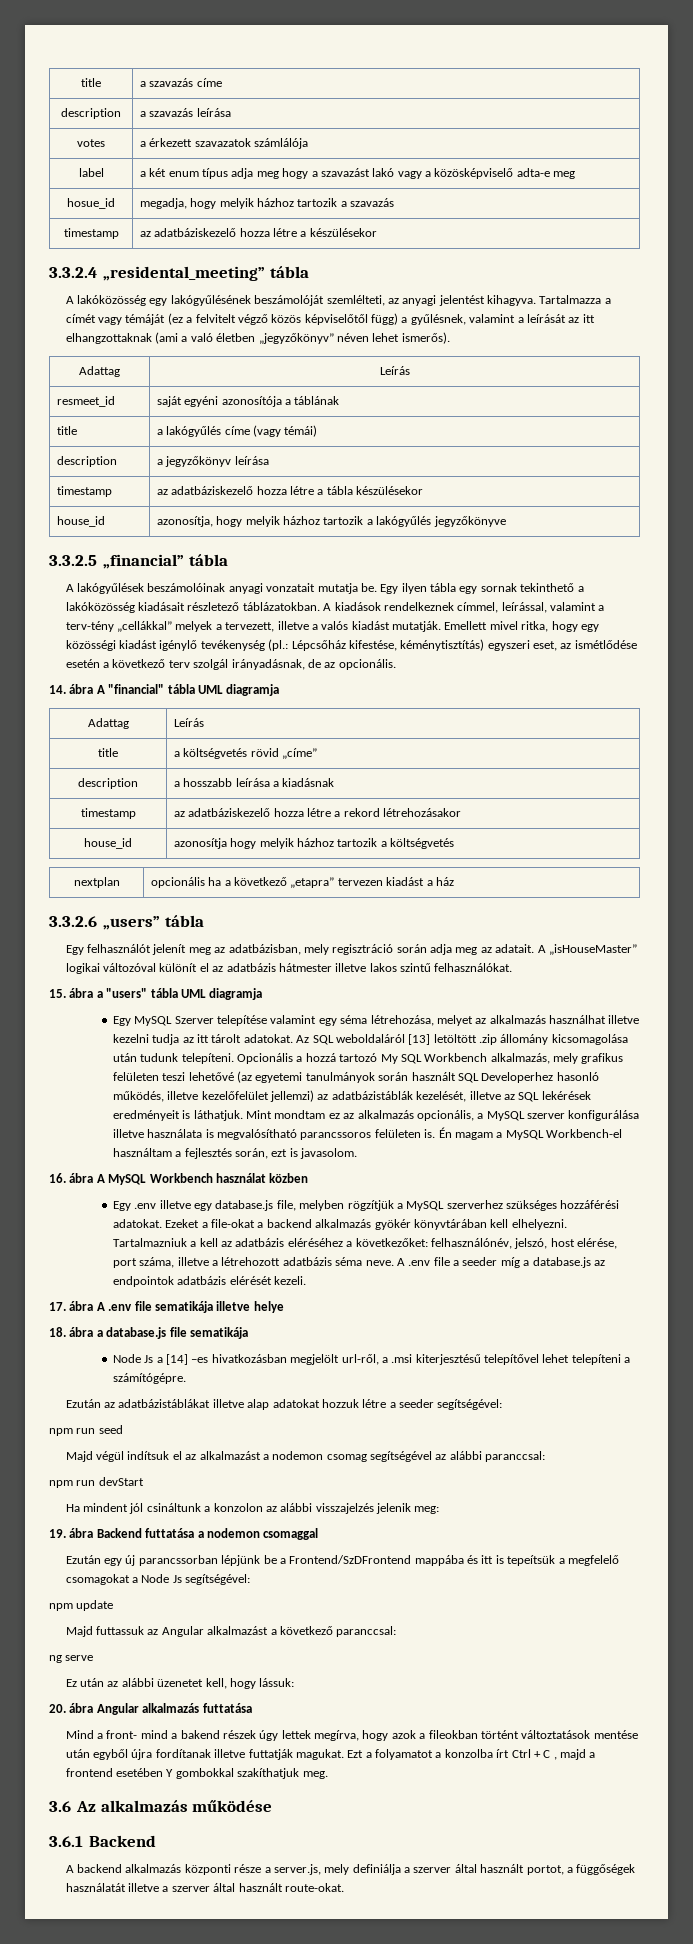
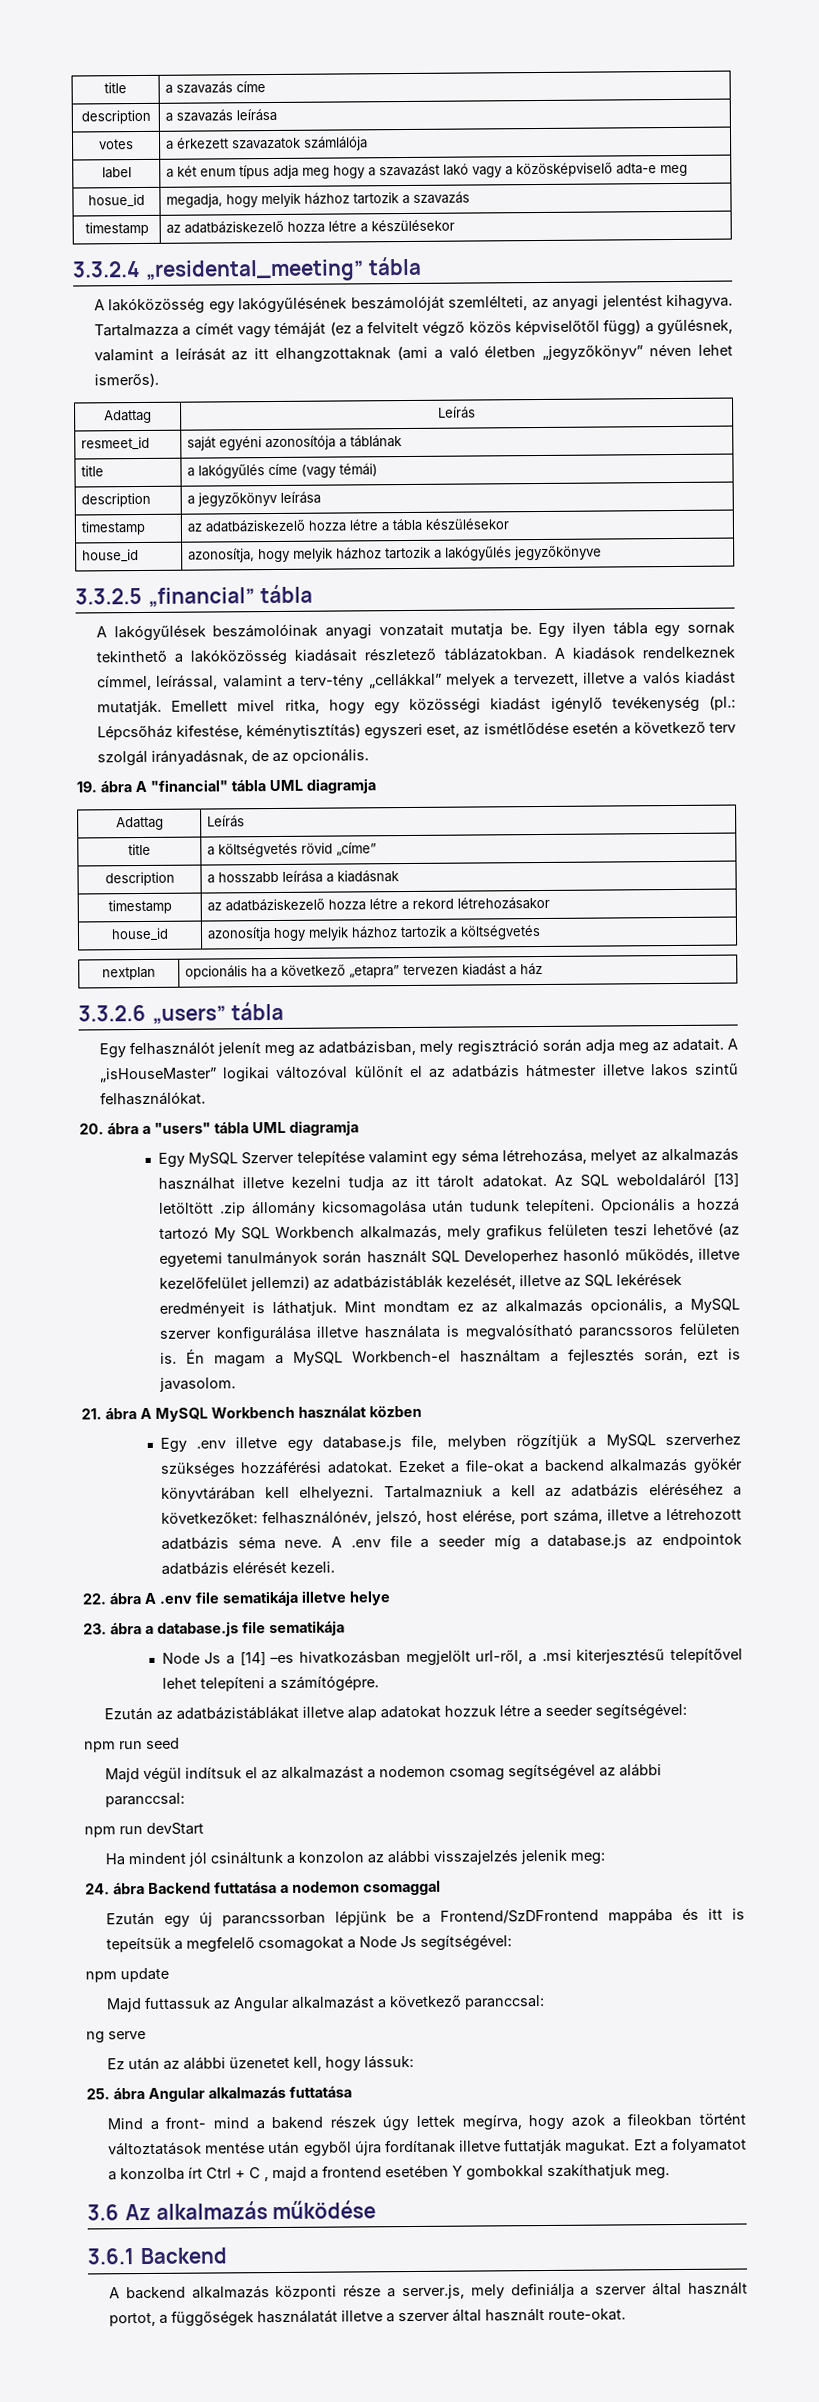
[49,685,66,694] 14. -> [76,781,97,793] 19.
[49,989,66,998] 15. -> [79,1123,104,1135] 20.
[49,1173,66,1183] 16. -> [81,1408,102,1420] 21.
[49,1302,66,1311] 17. -> [82,1593,107,1605] 22.
[49,1327,66,1337] 18. -> [83,1623,107,1635] 23.
[49,1529,66,1538] 19. -> [85,1883,110,1895] 24.
[49,1704,66,1713] 20. -> [86,2088,110,2100] 25.

